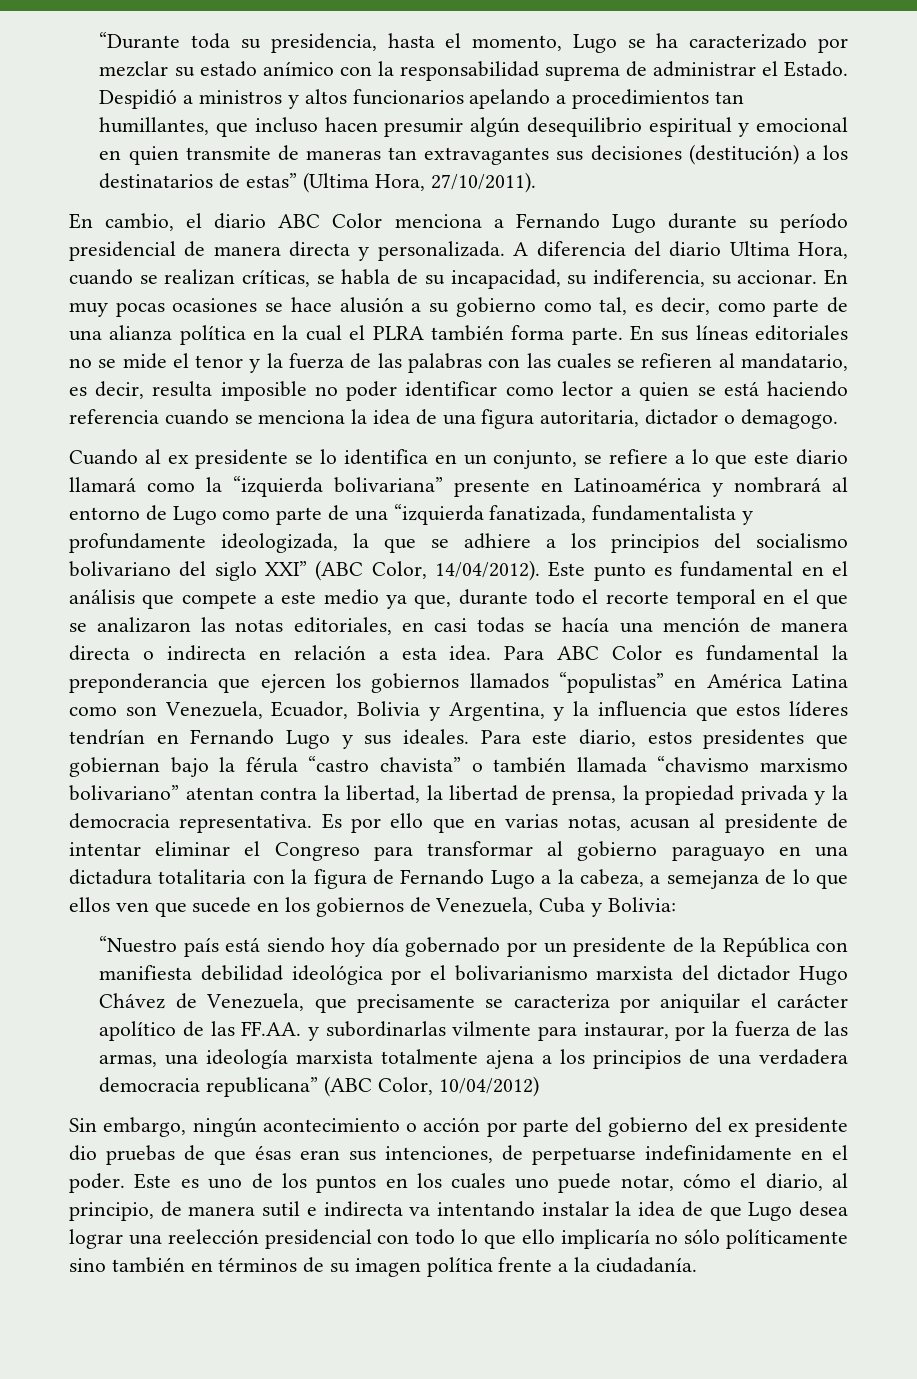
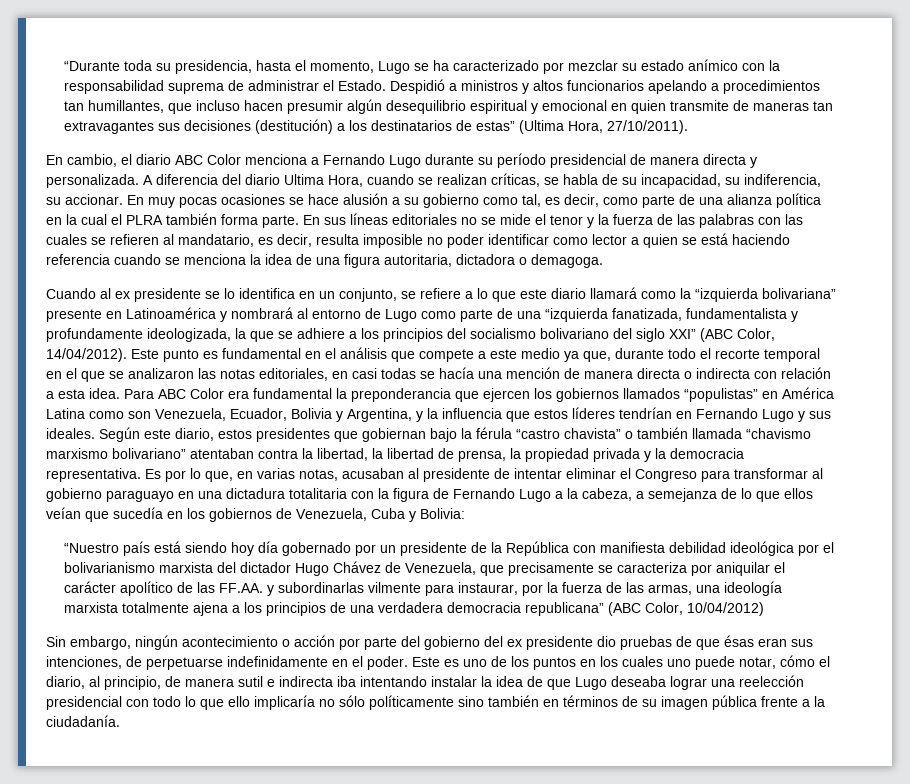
[645,409,838,429] dictador o demagogo. -> [456,254,603,268] dictadora o demagoga.
[258,650,281,660] en -> [754,371,777,379] con
[675,651,694,660] es -> [228,390,249,399] era
[480,730,521,744] Para -> [99,427,140,442] Según
[185,787,254,800] atentan -> [190,448,254,459] atentaban
[390,813,465,833] ello que -> [190,468,233,482] lo que,
[629,818,690,829] acusan -> [342,468,404,479] acusaban
[115,897,252,917] ven que sucede -> [46,507,163,522] veían que sucedía
[409,1207,431,1216] va -> [337,676,356,687] iba
[798,1201,848,1217] desea -> [611,676,666,687] deseaba
[426,1257,493,1277] política -> [712,695,757,710] pública

